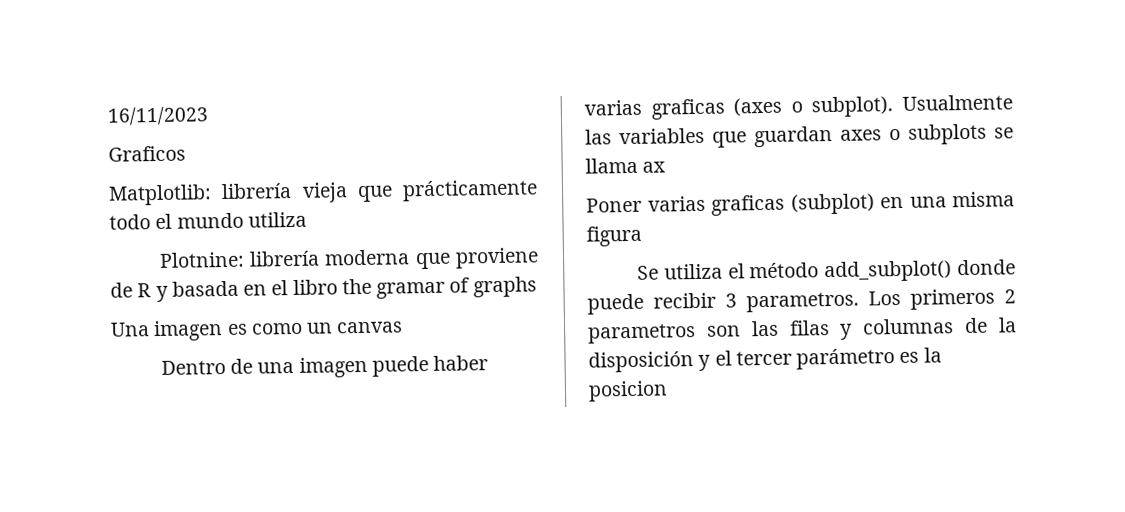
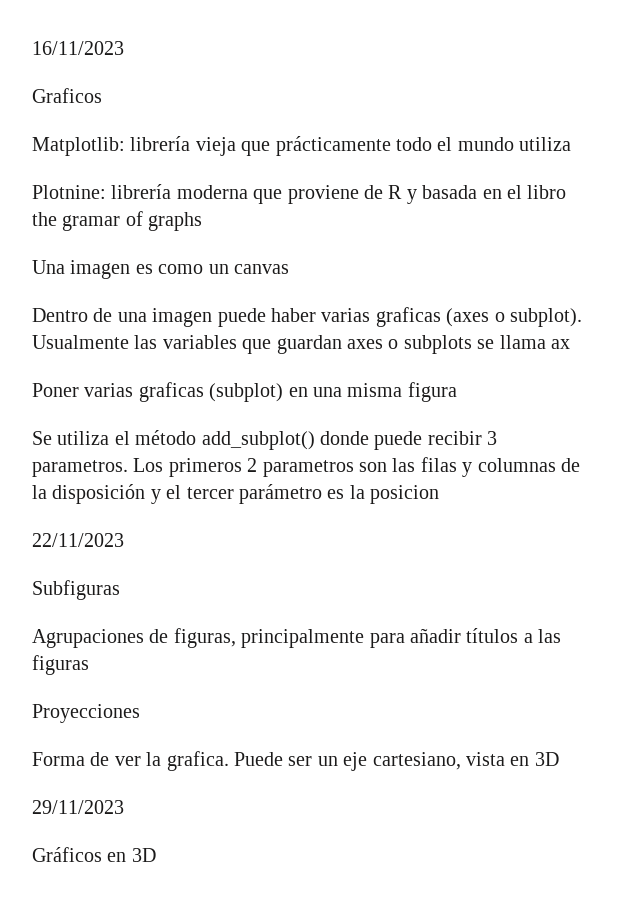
(668, 391) none -> [32,533,124,547] [32,580,120,600] [32,628,562,648] [32,655,89,675] [32,704,140,723] [32,751,559,771] [32,800,124,814] [32,847,156,862] // 22/11/2023 // Subfiguras // Agrupaciones de figuras, principalmente para añadir títulos a las figuras // Proyecciones // Forma de ver la grafica. Puede ser un eje cartesiano, vista en 3D // 29/11/2023 // Gráficos en 3D

